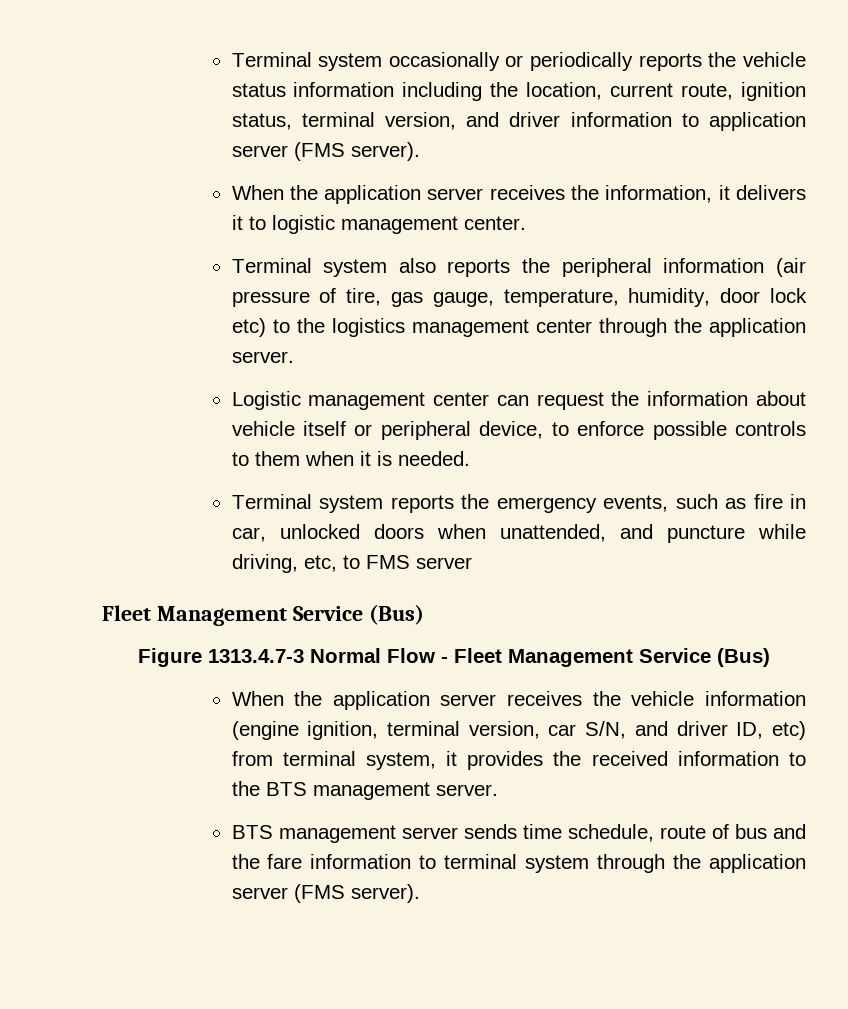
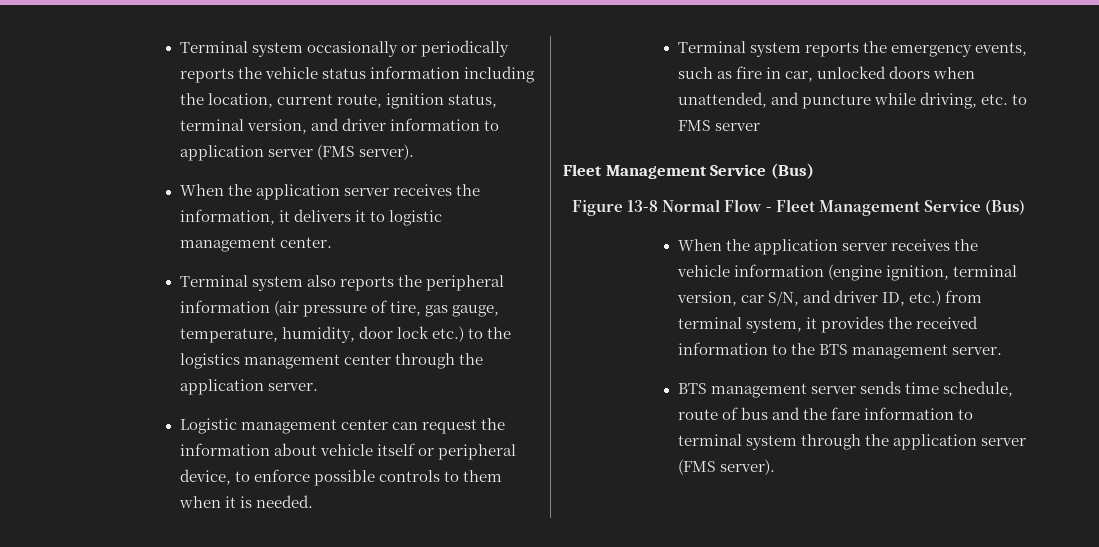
[231,318,266,337] etc) -> [432,326,465,342] etc.)
[303,555,337,572] etc, -> [981,94,1009,105] etc.
[208,649,304,663] 1313.4.7-3 -> [627,200,659,212] 13-8
[772,721,806,740] etc) -> [909,290,942,306] etc.)

